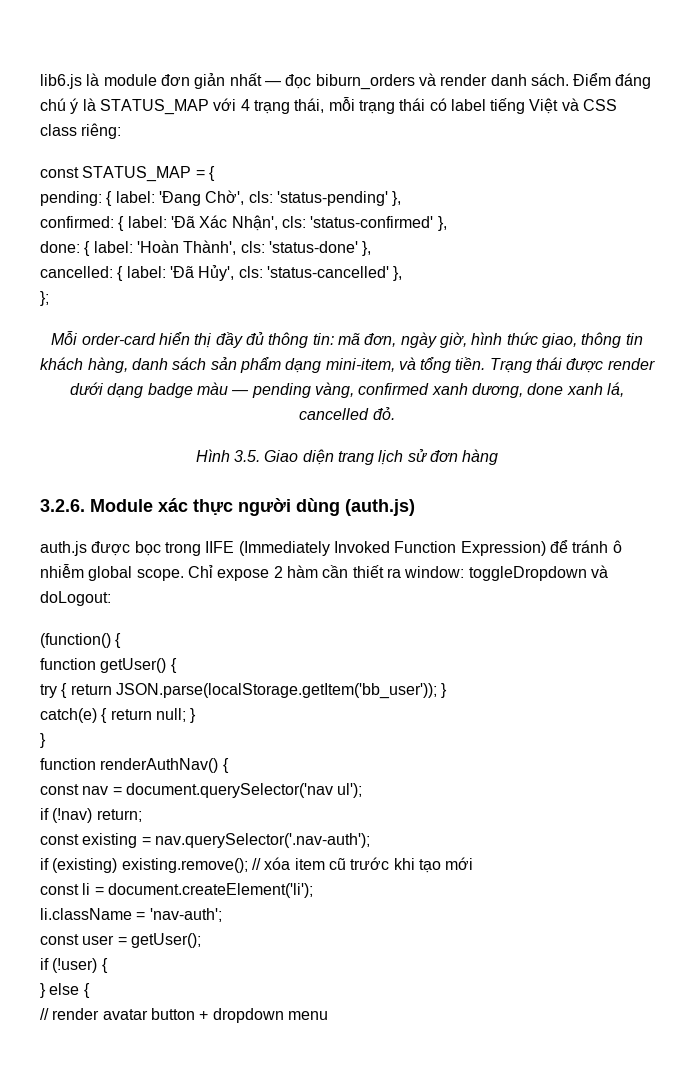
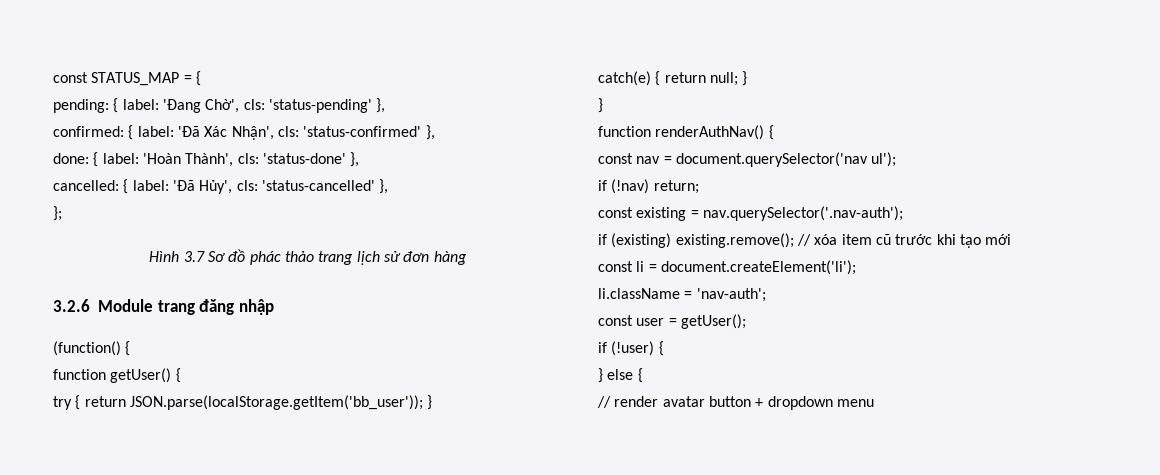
[40,73,652,90] [40,97,618,115] [40,123,122,139] lib6.js là module đơn giản nhất — đọc biburn_orders và render danh sách. Điểm đáng chú ý là STATUS_MAP với 4 trạng thái, mỗi trạng thái có label tiếng Việt và CSS class riêng: // -> (53, 77) none
[51,331,643,348] [40,357,655,373] [70,382,624,398] [299,407,395,420] [195,449,334,465] Mỗi order-card hiển thị đầy đủ thông tin: mã đơn, ngày giờ, hình thức giao, thông tin khách hàng, danh sách sản phẩm dạng mini-item, và tổng tiền. Trạng thái được render dưới dạng badge màu — pending vàng, confirmed xanh dương, done xanh lá, cancelled đỏ. // Hình 3.5. Giao diện -> [149,249,314,265] Hình 3.7 Sơ đồ phác thảo
[40,498,415,516] [40,540,622,556] [40,564,608,581] [40,591,111,606] 3.2.6. Module xác thực người dùng (auth.js) // auth.js được bọc trong IIFE (Immediately Invoked Function Expression) để tránh ô nhiễm global scope. Chỉ expose 2 hàm cần thiết ra window: toggleDropdown và doLogout: -> [53,299,274,315] 3.2.6 Module trang đăng nhập

